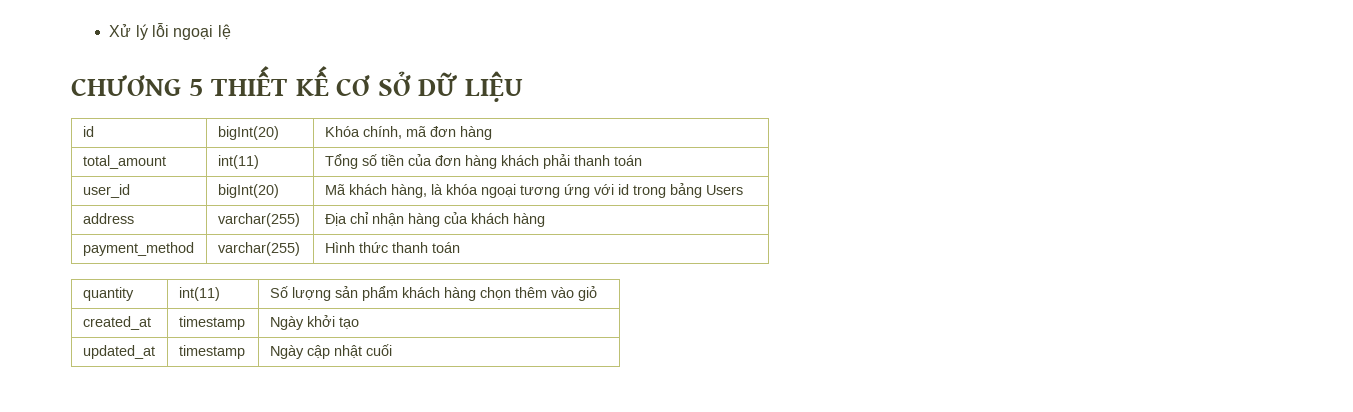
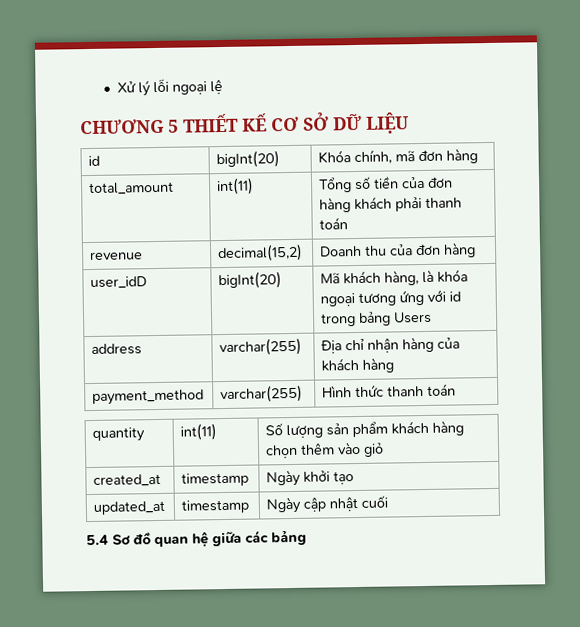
[82,184,130,198] user_id -> [90,251,144,260] [217,243,304,263] [319,242,477,258] [90,276,148,289] revenue | decimal(15,2) | Doanh thu của đơn hàng // user_idD
(392, 350) none -> [86,530,307,548] // 5.4 Sơ đồ quan hệ giữa các bảng

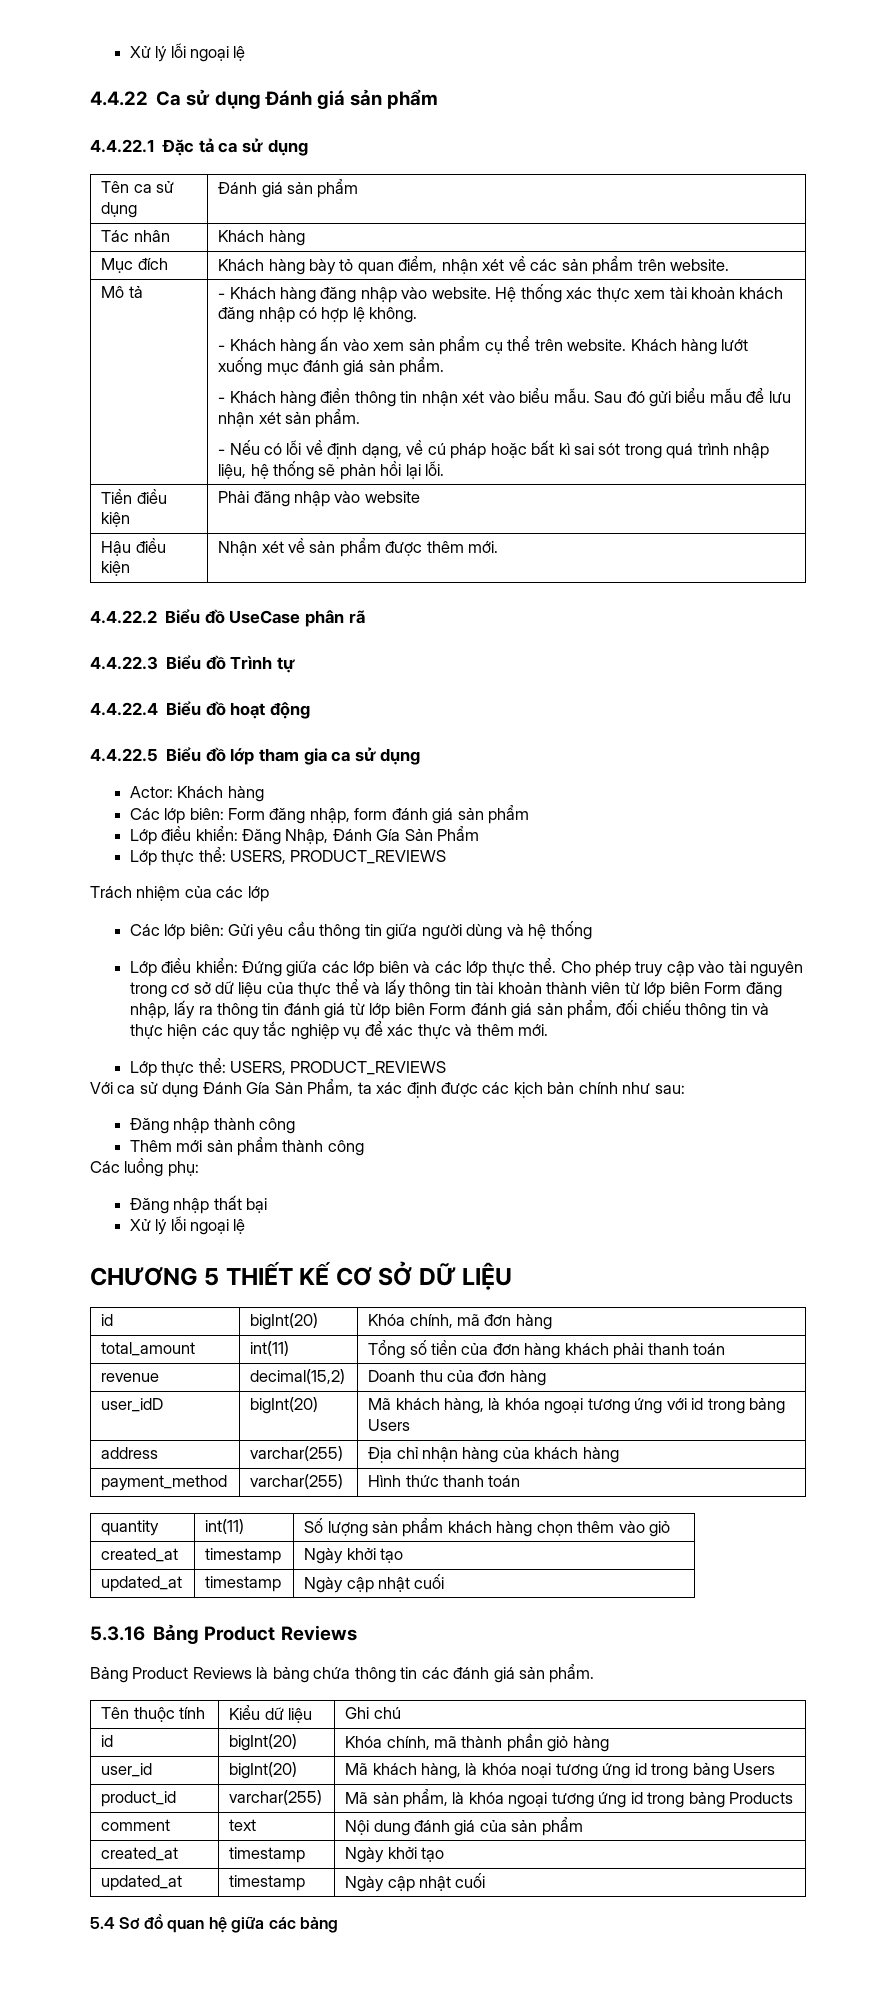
[117,78,224,97] Xử lý lỗi ngoại lệ -> [129,43,246,62] [90,89,439,109] [90,138,308,156] [101,181,175,193] [101,202,138,218] [218,179,359,198] [101,230,170,242] [218,230,305,246] [101,258,168,273] [218,256,730,275] [101,286,143,298] [218,284,784,303] [218,307,418,323] [218,336,749,355] [218,357,445,376] [218,388,791,407] [218,409,361,428] [218,440,770,459] [218,461,445,480] [101,489,167,504] [101,512,131,527] [218,491,420,507] [101,538,166,556] [101,561,131,576] [218,538,499,557] [90,609,365,627] [90,655,296,673] [90,701,311,719] [90,747,421,765] [129,786,264,802] [129,805,530,824] [129,826,480,845] [129,847,447,866] [90,886,269,902] [129,921,592,940] [129,958,804,977] [129,979,782,998] [129,1000,770,1019] [129,1021,549,1040] [129,1058,447,1077] [90,1079,685,1098] [129,1118,295,1134] [129,1137,364,1156] [90,1158,199,1177] [129,1195,267,1214] [129,1216,246,1235] Xử lý lỗi ngoại lệ // 4.4.22 Ca sử dụng Đánh giá sản phẩm // 4.4.22.1 Đặc tả ca sử dụng // Tên ca sử dụng | Đánh giá sản phẩm // Tác nhân | Khách hàng // Mục đích | Khách hàng bày tỏ quan điểm, nhận xét về các sản phẩm trên website. // Mô tả | - Khách hàng đăng nhập vào website. Hệ thống xác thực xem tài khoản khách đăng nhập có hợp lệ không. // - Khách hàng ấn vào xem sản phẩm cụ thể trên website. Khách hàng lướt xuống mục đánh giá sản phẩm. // - Khách hàng điền thông tin nhận xét vào biểu mẫu. Sau đó gửi biểu mẫu để lưu nhận xét sản phẩm. // - Nếu có lỗi về định dạng, về cú pháp hoặc bất kì sai sót trong quá trình nhập liệu, hệ thống sẽ phản hồi lại lỗi. // Tiền điều kiện | Phải đăng nhập vào website // Hậu điều kiện | Nhận xét về sản phẩm được thêm mới. // 4.4.22.2 Biểu đồ UseCase phân rã // 4.4.22.3 Biểu đồ Trình tự // 4.4.22.4 Biểu đồ hoạt động // 4.4.22.5 Biểu đồ lớp tham gia ca sử dụng // Actor: Khách hàng // Các lớp biên: Form đăng nhập, form đánh giá sản phẩm // Lớp điều khiển: Đăng Nhập, Đánh Gía Sản Phẩm // Lớp thực thể: USERS, PRODUCT_REVIEWS // Trách nhiệm của các lớp // Các lớp biên: Gửi yêu cầu thông tin giữa người dùng và hệ thống // Lớp điều khiển: Đứng giữa các lớp biên và các lớp thực thể. Cho phép truy cập vào tài nguyên trong cơ sở dữ liệu của thực thể và lấy thông tin tài khoản thành viên từ lớp biên Form đăng nhập, lấy ra thông tin đánh giá từ lớp biên Form đánh giá sản phẩm, đối chiếu thông tin và thực hiện các quy tắc nghiệp vụ để xác thực và thêm mới. // Lớp thực thể: USERS, PRODUCT_REVIEWS // Với ca sử dụng Đánh Gía Sản Phẩm, ta xác định được các kịch bản chính như sau: // Đăng nhập thành công // Thêm mới sản phẩm thành công // Các luồng phụ: // Đăng nhập thất bại // Xử lý lỗi ngoại lệ
(389, 501) none -> [90,1624,357,1644] [90,1664,595,1683] [101,1707,206,1722] [229,1705,313,1723] [345,1707,401,1719] [101,1735,114,1747] [229,1734,298,1751] [345,1733,609,1752] [101,1763,153,1777] [229,1762,298,1779] [345,1763,776,1779] [101,1791,177,1807] [229,1790,323,1805] [345,1789,794,1808] [101,1819,171,1831] [229,1819,257,1831] [345,1817,583,1836] [101,1847,179,1861] [229,1847,306,1863] [345,1847,445,1863] [101,1875,183,1891] [229,1875,306,1891] [345,1873,486,1892] // 5.3.16 Bảng Product Reviews // Bảng Product Reviews là bảng chứa thông tin các đánh giá sản phẩm. // Tên thuộc tính | Kiểu dữ liệu | Ghi chú // id | bigInt(20) | Khóa chính, mã thành phần giỏ hàng // user_id | bigInt(20) | Mã khách hàng, là khóa noại tương ứng id trong bảng Users // product_id | varchar(255) | Mã sản phẩm, là khóa ngoại tương ứng id trong bảng Products // comment | text | Nội dung đánh giá của sản phẩm // created_at | timestamp | Ngày khởi tạo // updated_at | timestamp | Ngày cập nhật cuối

